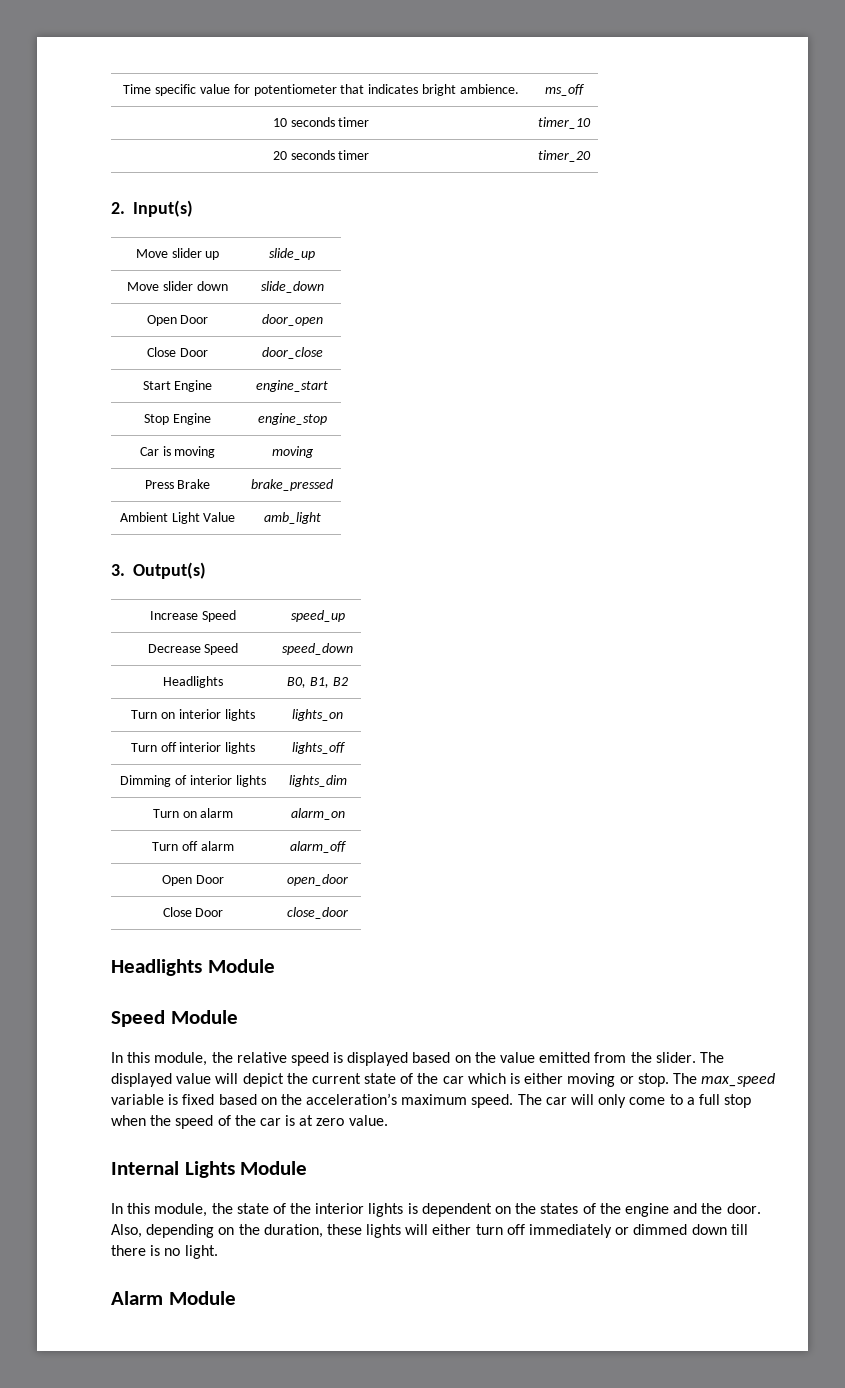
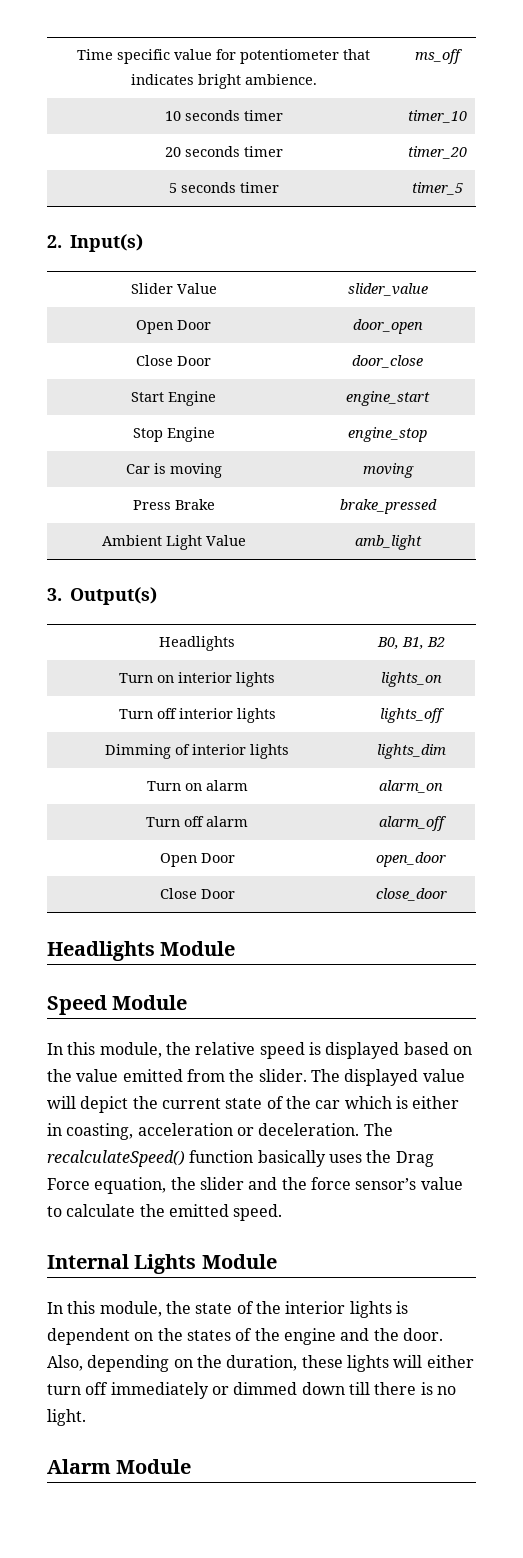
[111,200,193,217] [135,248,220,260] [269,248,315,260] [127,281,228,291] [260,281,324,293] // 2. Input(s) // Move slider up | slide_up // Move slider down | slide_down -> [168,182,279,193] [412,182,463,195] [47,234,143,252] [130,283,217,294] [347,283,428,296] // 5 seconds timer | timer_5 // 2. Input(s) // Slider Value | slider_value
[150,610,236,622] [290,610,345,622] [147,643,239,655] [282,643,353,655] // Increase Speed | speed_up // Decrease Speed | speed_down -> (157, 596) none
[567,1073,776,1087] [111,1093,752,1108] [111,1115,388,1129] moving or stop. The max_speed variable is fixed based on the acceleration’s maximum speed. The car will only come to a full stop when the speed of the car is at zero value. -> [47,1123,393,1140] [47,1150,434,1167] [47,1177,463,1194] [47,1204,283,1221] in coasting, acceleration or deceleration. The recalculateSpeed() function basically uses the Drag Force equation, the slider and the force sensor’s value to calculate the emitted speed.

